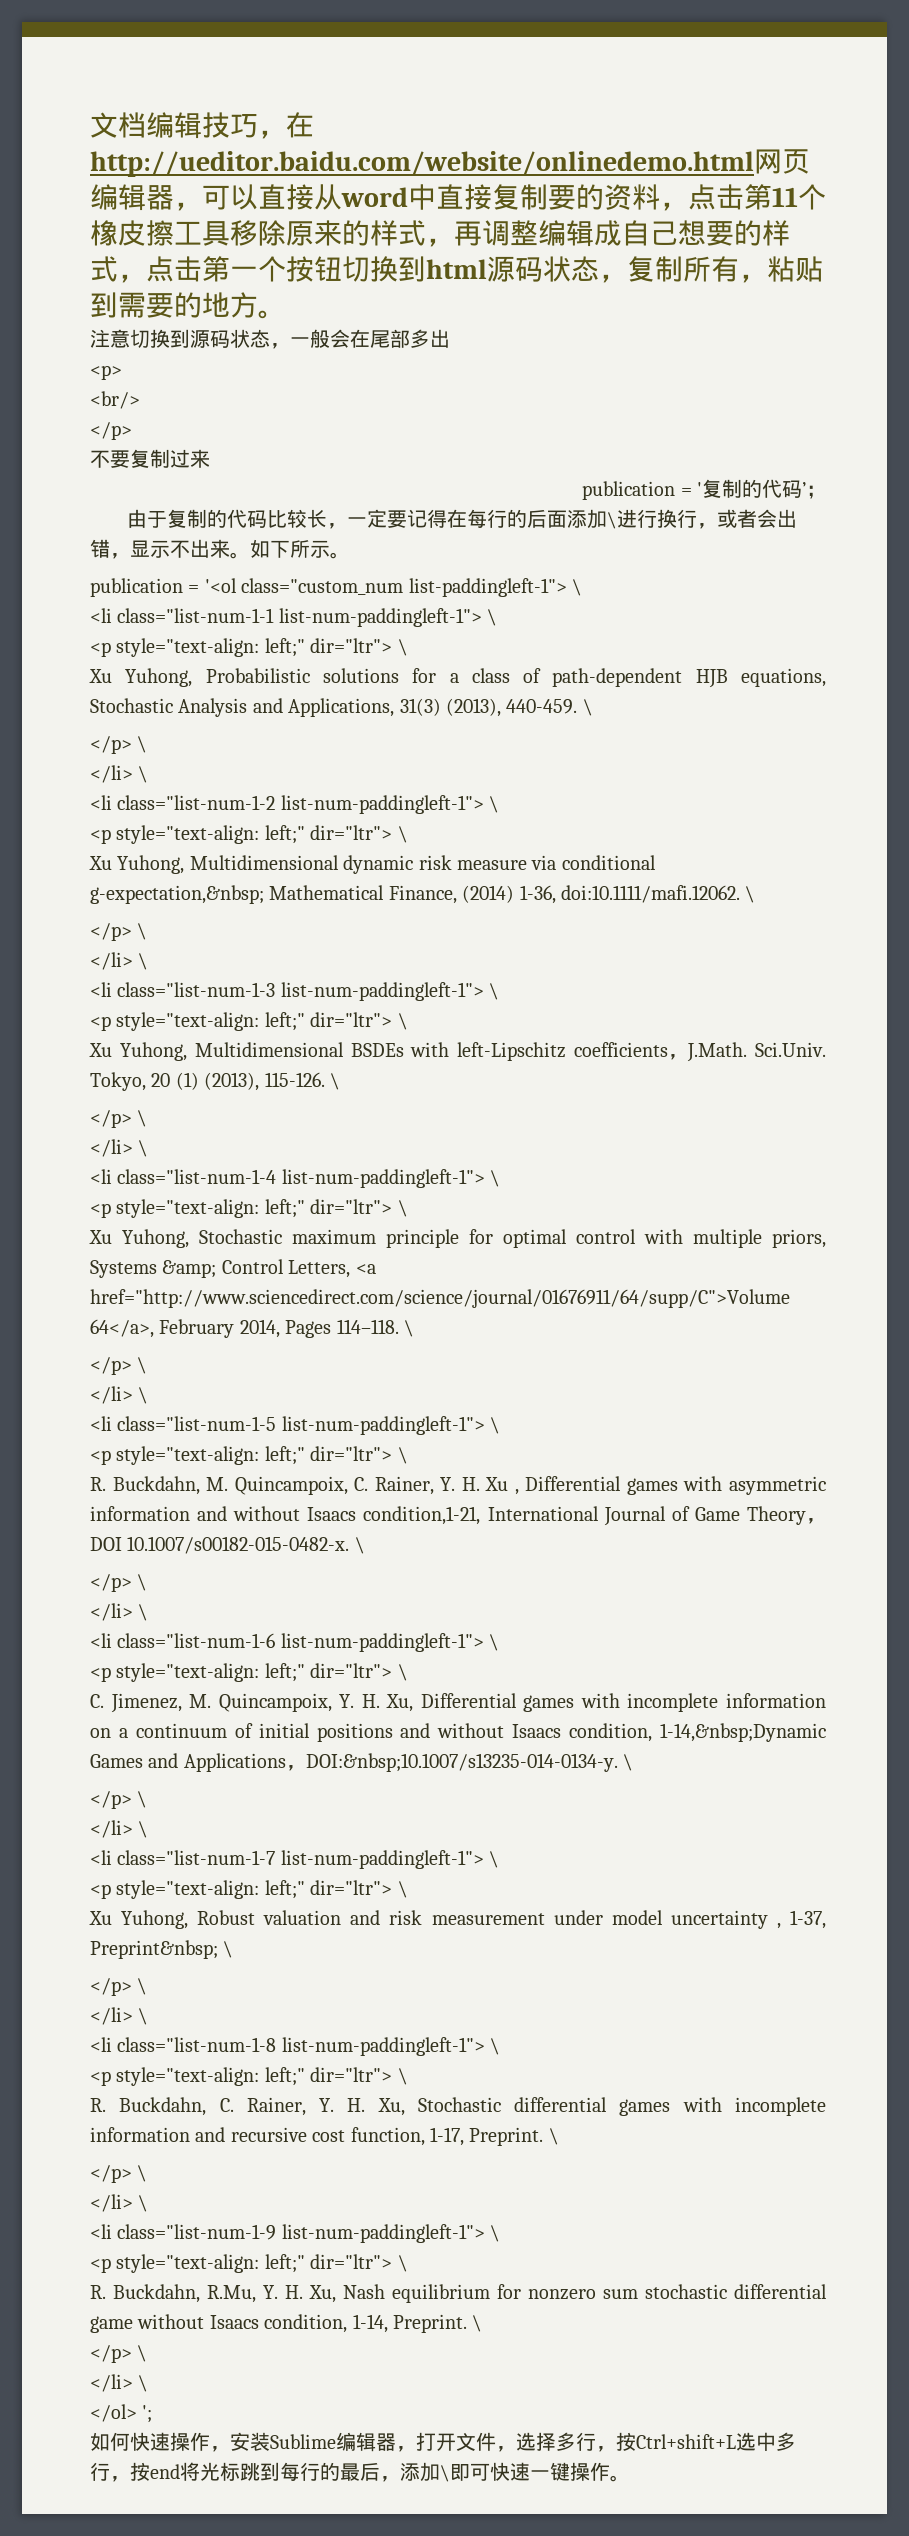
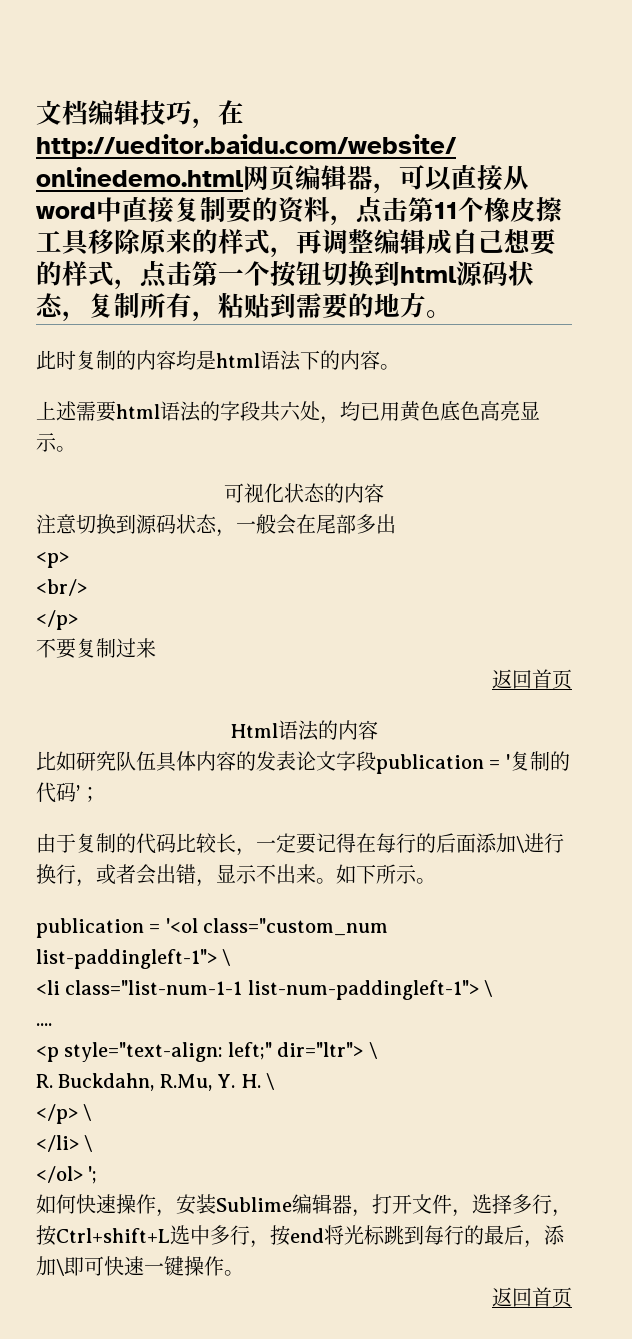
(286, 314) none -> [36,350,400,371] [36,401,540,424] [36,433,76,452] [224,483,384,503] // 此时复制的内容均是html语法下的内容。 // 上述需要html语法的字段共六处，均已用黄色底色高亮显示。 // 可视化状态的内容
(210, 458) none -> [492,669,572,689] [230,720,378,741] [36,751,376,772] 返回首页 // Html语法的内容 // 比如研究队伍具体内容的发表论文字段
[90,638,408,657] [89,668,826,688] [90,698,593,717] [90,736,148,754] [90,765,149,783] [90,795,500,814] [90,825,408,844] [89,855,656,874] [90,885,756,904] [90,923,148,941] [90,952,149,970] [90,982,500,1001] [90,1012,408,1031] [89,1042,826,1062] [90,1072,340,1091] [90,1110,148,1128] [90,1139,149,1157] [90,1169,501,1188] [90,1199,408,1218] [89,1229,826,1248] [90,1259,376,1278] [90,1289,790,1308] [90,1319,414,1338] [90,1357,148,1375] [90,1386,149,1404] [90,1416,501,1435] [90,1446,408,1465] [90,1476,827,1495] [90,1506,826,1526] [90,1536,365,1554] [90,1574,148,1592] [90,1603,149,1621] [90,1633,500,1652] [90,1663,408,1682] [90,1693,826,1713] [90,1723,826,1742] [90,1753,634,1772] [90,1791,148,1809] [90,1820,149,1838] [90,1850,500,1869] [90,1880,408,1899] [89,1910,827,1929] [90,1940,234,1959] [90,1978,148,1996] [90,2007,149,2025] [90,2037,501,2056] [90,2067,408,2086] [90,2097,826,2116] [90,2127,559,2146] [90,2165,148,2183] [90,2194,149,2212] [90,2224,501,2243] <p style="text-align: left;" dir="ltr"> \ // Xu Yuhong, Probabilistic solutions for a class of path-dependent HJB equations, Stochastic Analysis and Applications, 31(3) (2013), 440-459. \ // </p> \ // </li> \ // <li class="list-num-1-2 list-num-paddingleft-1"> \ // <p style="text-align: left;" dir="ltr"> \ // Xu Yuhong, Multidimensional dynamic risk measure via conditional g-expectation,&nbsp; Mathematical Finance, (2014) 1-36, doi:10.1111/mafi.12062. \ // </p> \ // </li> \ // <li class="list-num-1-3 list-num-paddingleft-1"> \ // <p style="text-align: left;" dir="ltr"> \ // Xu Yuhong, Multidimensional BSDEs with left-Lipschitz coefficients，J.Math. Sci.Univ. Tokyo, 20 (1) (2013), 115-126. \ // </p> \ // </li> \ // <li class="list-num-1-4 list-num-paddingleft-1"> \ // <p style="text-align: left;" dir="ltr"> \ // Xu Yuhong, Stochastic maximum principle for optimal control with multiple priors, Systems &amp; Control Letters, <a href="http://www.sciencedirect.com/science/journal/01676911/64/supp/C">Volume 64</a>, February 2014, Pages 114–118. \ // </p> \ // </li> \ // <li class="list-num-1-5 list-num-paddingleft-1"> \ // <p style="text-align: left;" dir="ltr"> \ // R. Buckdahn, M. Quincampoix, C. Rainer, Y. H. Xu , Differential games with asymmetric information and without Isaacs condition,1-21, International Journal of Game Theory，DOI 10.1007/s00182-015-0482-x. \ // </p> \ // </li> \ // <li class="list-num-1-6 list-num-paddingleft-1"> \ // <p style="text-align: left;" dir="ltr"> \ // C. Jimenez, M. Quincampoix, Y. H. Xu, Differential games with incomplete information on a continuum of initial positions and without Isaacs condition, 1-14,&nbsp;Dynamic Games and Applications，DOI:&nbsp;10.1007/s13235-014-0134-y. \ // </p> \ // </li> \ // <li class="list-num-1-7 list-num-paddingleft-1"> \ // <p style="text-align: left;" dir="ltr"> \ // Xu Yuhong, Robust valuation and risk measurement under model uncertainty , 1-37, Preprint&nbsp; \ // </p> \ // </li> \ // <li class="list-num-1-8 list-num-paddingleft-1"> \ // <p style="text-align: left;" dir="ltr"> \ // R. Buckdahn, C. Rainer, Y. H. Xu, Stochastic differential games with incomplete information and recursive cost function, 1-17, Preprint. \ // </p> \ // </li> \ // <li class="list-num-1-9 list-num-paddingleft-1"> \ -> [36,1023,52,1026] ....
[309,2284,827,2303] [90,2314,467,2333] Xu, Nash equilibrium for nonzero sum stochastic differential game without Isaacs condition, 1-14, Preprint. -> (261, 1081) none
(630, 2478) none -> [492,1287,572,1307] // 返回首页

